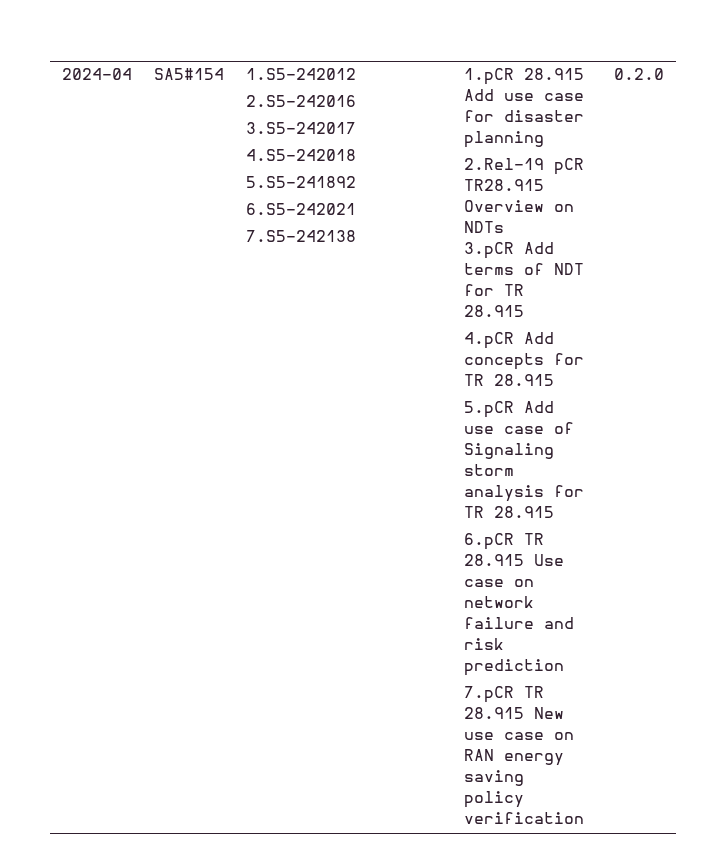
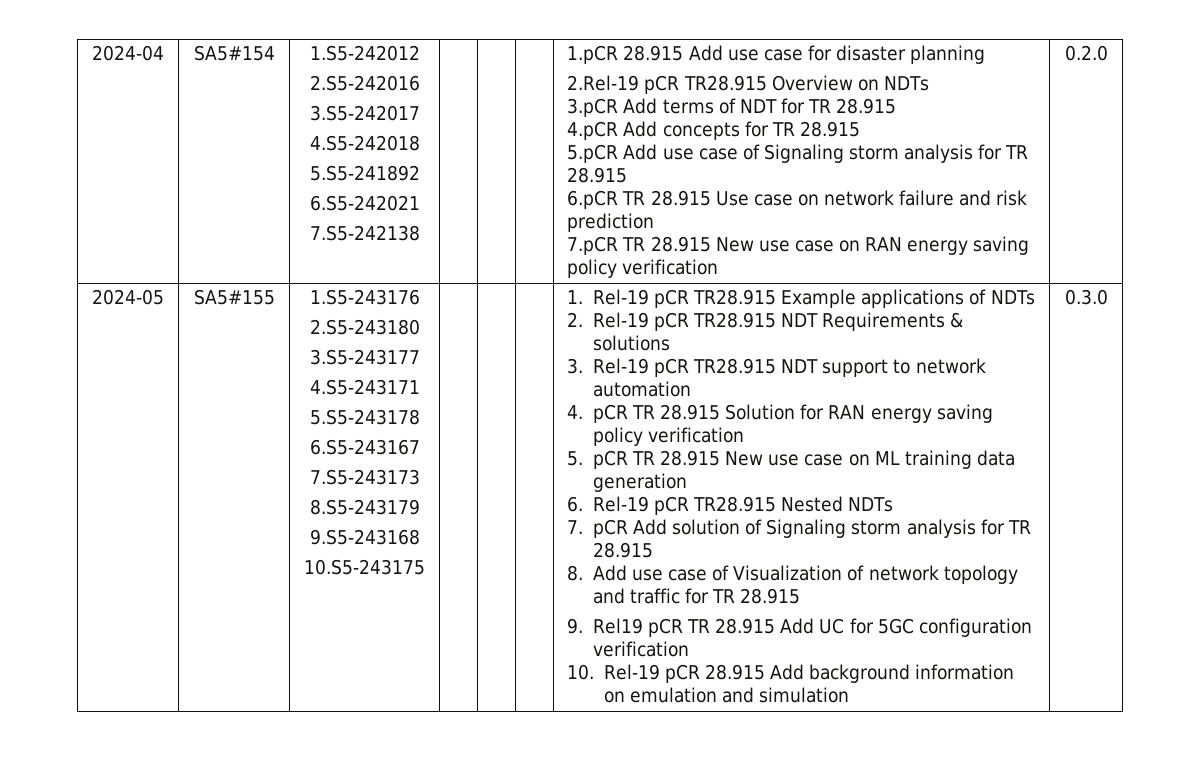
(664, 74) none -> [92,289,164,305] [193,289,275,305] [309,289,420,305] [309,319,420,335] [309,349,420,365] [309,379,420,395] [309,409,420,425] [309,439,420,455] [309,469,420,485] [309,499,420,515] [309,529,420,545] [304,559,425,575] [567,289,1036,308] [567,312,964,331] [592,335,670,351] [567,358,986,377] [592,381,691,397] [567,404,993,423] [592,427,744,446] [567,450,1015,469] [592,473,687,492] [567,496,894,515] [567,519,1031,538] [592,542,653,558] [567,565,1018,584] [592,588,801,604] [567,618,1032,637] [592,641,689,657] [567,664,1015,683] [603,687,850,703] [1064,289,1108,305] // 2024-05 | SA5#155 | 1.S5-243176 // 2.S5-243180 // 3.S5-243177 // 4.S5-243171 // 5.S5-243178 // 6.S5-243167 // 7.S5-243173 // 8.S5-243179 // 9.S5-243168 // 10.S5-243175 | | | | 1. Rel-19 pCR TR28.915 Example applications of NDTs // 2. Rel-19 pCR TR28.915 NDT Requirements & solutions // 3. Rel-19 pCR TR28.915 NDT support to network automation // 4. pCR TR 28.915 Solution for RAN energy saving policy verification // 5. pCR TR 28.915 New use case on ML training data generation // 6. Rel-19 pCR TR28.915 Nested NDTs // 7. pCR Add solution of Signaling storm analysis for TR 28.915 // 8. Add use case of Visualization of network topology and traffic for TR 28.915 // 9. Rel19 pCR TR 28.915 Add UC for 5GC configuration verification // 10. Rel-19 pCR 28.915 Add background information on emulation and simulation | 0.3.0

